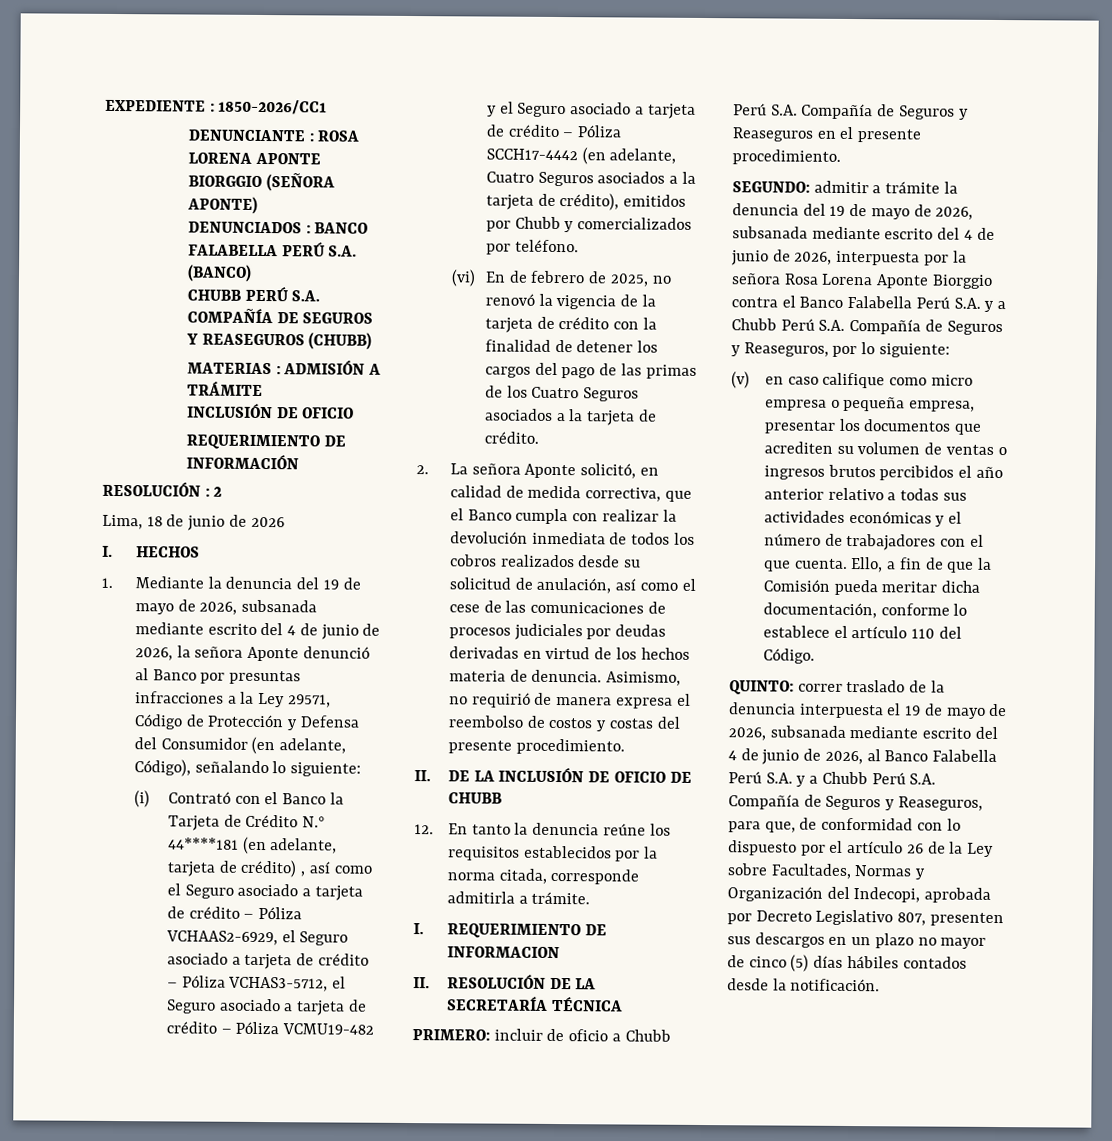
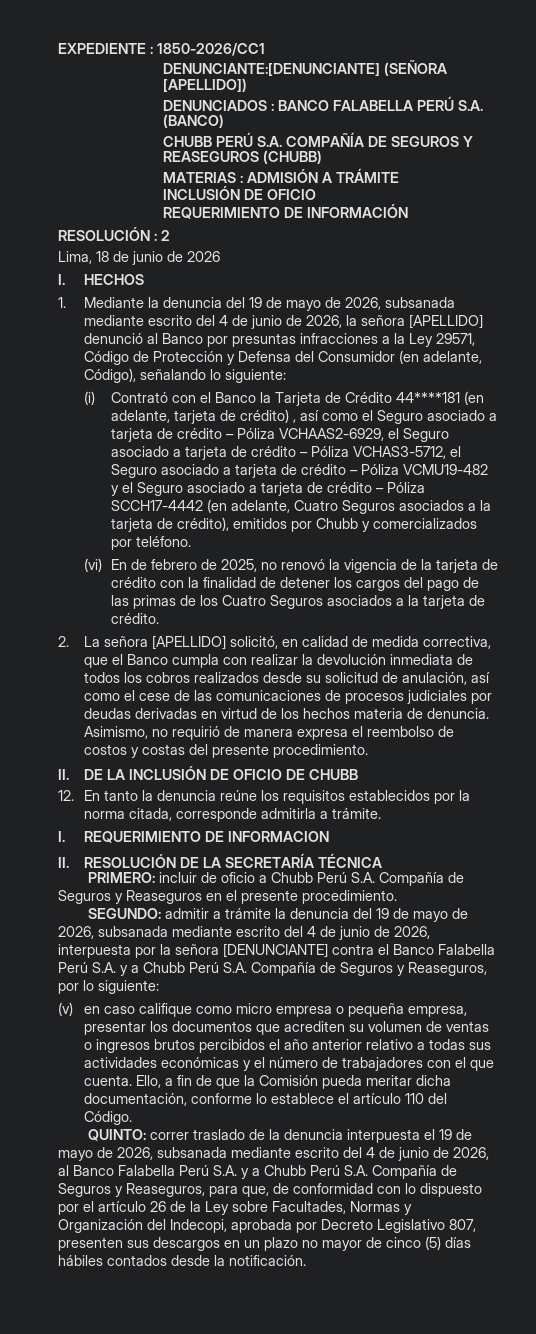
[188,129,360,142] [188,152,321,165] [188,173,335,192] [187,196,258,214] DENUNCIANTE : ROSA LORENA APONTE BIORGGIO (SEÑORA APONTE) -> [163,60,448,76] [163,78,248,92] DENUNCIANTE:[DENUNCIANTE] (SEÑORA [APELLIDO])
[247,646,300,662] Aponte -> [409,314,484,329] [APELLIDO]
[302,816,326,828] N.° -> (392, 397) none
[524,463,577,479] Aponte -> [152,635,227,650] [APELLIDO]
[783,273,993,289] Rosa Lorena Aponte Biorggio -> [223,943,328,958] [DENUNCIANTE]

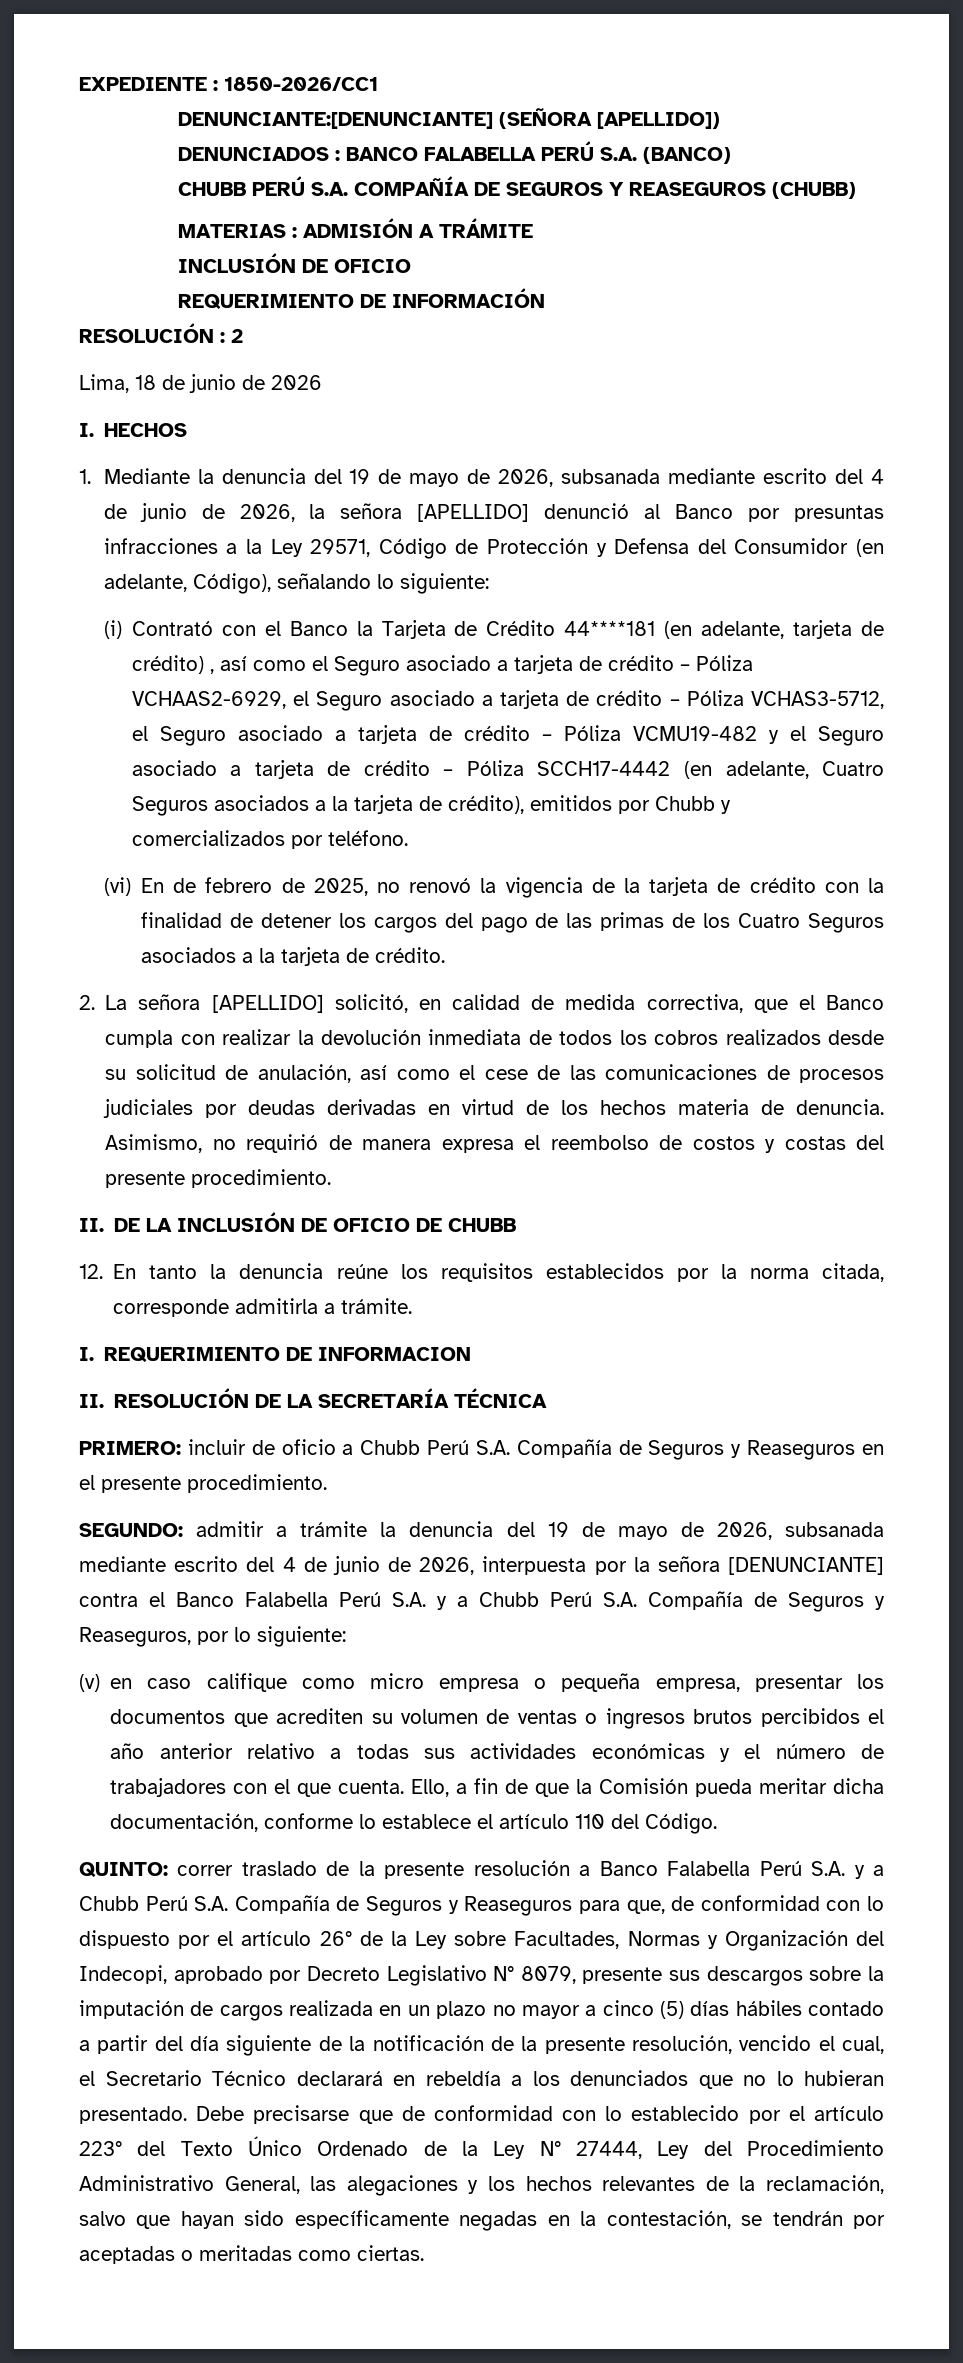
[284,1129,473,1143] [58,1147,489,1161] [58,1165,69,1176] denuncia interpuesta el 19 de mayo de 2026, subsanada mediante escrito del 4 de junio de 2026, al -> [384,1860,591,1879] presente resolución a
[126,1183,205,1197] Reaseguros, -> [464,1896,573,1916] Reaseguros
[150,1201,166,1212] 26 -> [319,1931,352,1946] 26°
[231,1219,292,1233] aprobada -> [173,1966,263,1984] aprobado
[449,1219,476,1232] [58,1237,220,1251] 807, presenten sus descargos -> [493,1966,884,1986] [79,2000,374,2021] N° 8079, presente sus descargos sobre la imputación de cargos realizada
[366,1237,382,1248] de -> [585,2005,597,2016] a
[107,1255,306,1266] contados desde la notificación. -> [808,2001,884,2016] [79,2035,884,2056] [79,2070,884,2089] [79,2105,884,2124] [79,2136,885,2159] [79,2175,885,2196] [79,2210,886,2231] [79,2245,424,2264] contado a partir del día siguiente de la notificación de la presente resolución, vencido el cual, el Secretario Técnico declarará en rebeldía a los denunciados que no lo hubieran presentado. Debe precisarse que de conformidad con lo establecido por el artículo 223° del Texto Único Ordenado de la Ley N° 27444, Ley del Procedimiento Administrativo General, las alegaciones y los hechos relevantes de la reclamación, salvo que hayan sido específicamente negadas en la contestación, se tendrán por aceptadas o meritadas como ciertas.

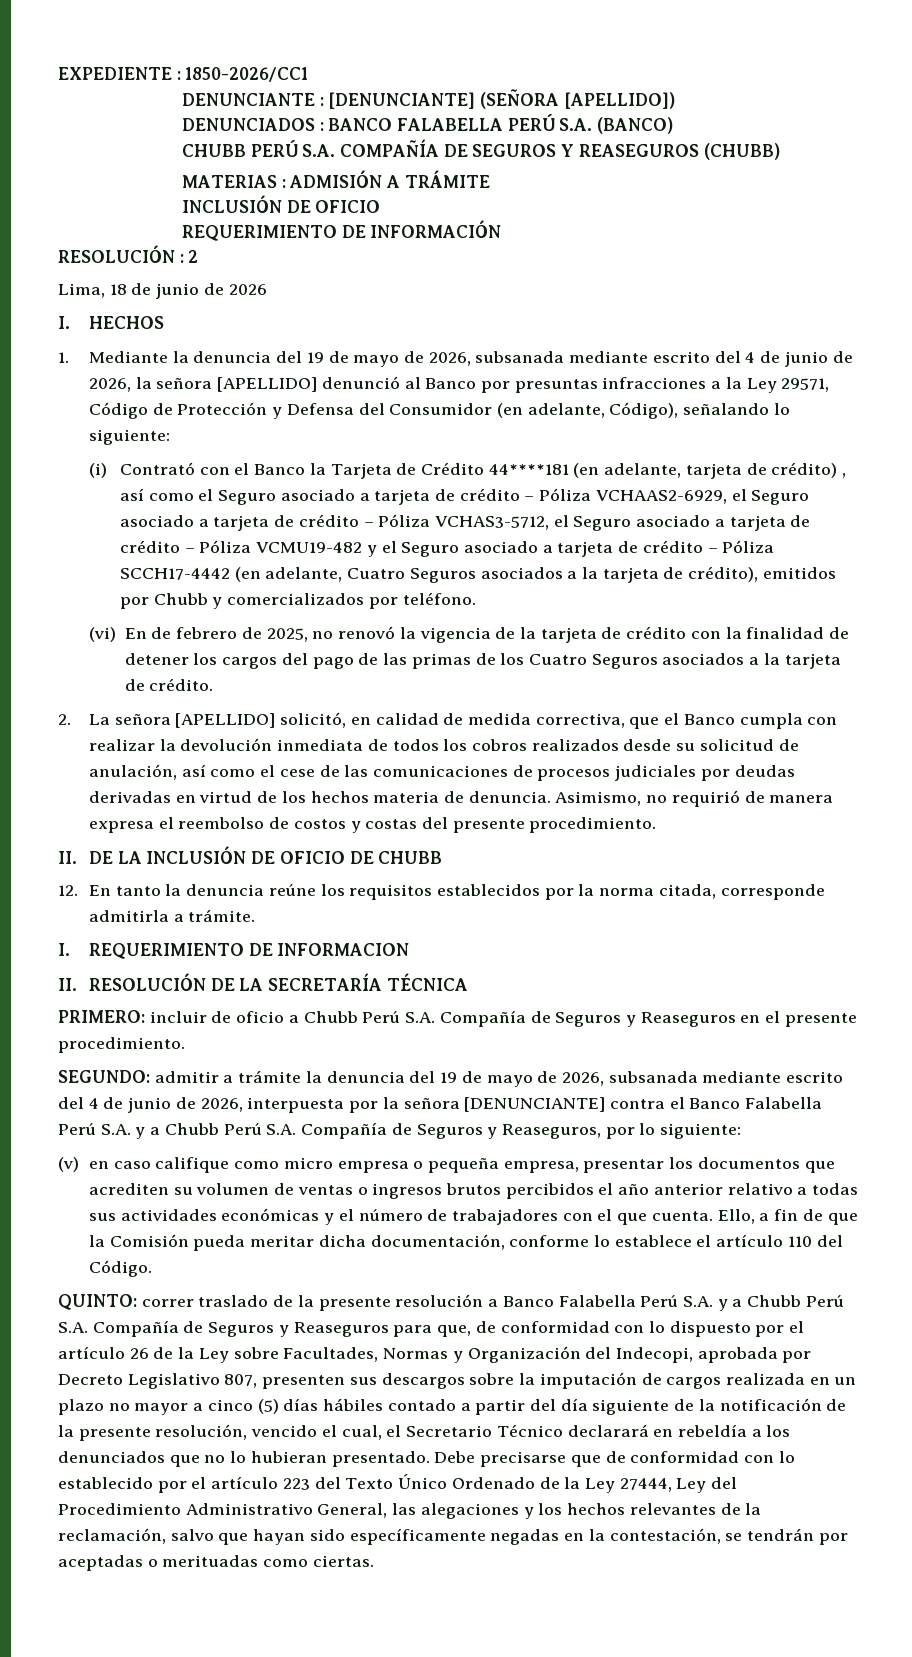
[177,112,493,129] DENUNCIANTE:[DENUNCIANTE] -> [181,92,476,109] DENUNCIANTE : [DENUNCIANTE]
[319,1931,352,1946] 26° -> [129,1348,149,1359] 26
[173,1966,263,1984] aprobado -> [697,1347,778,1363] aprobada
[493,1966,663,1984] N° 8079, presente -> [224,1374,346,1389] 807, presenten
[79,2141,122,2156] 223° -> [282,1478,310,1490] 223
[539,2141,561,2156] N° -> (615, 1485) none
[199,2245,292,2261] meritadas -> [162,1555,259,1567] merituadas

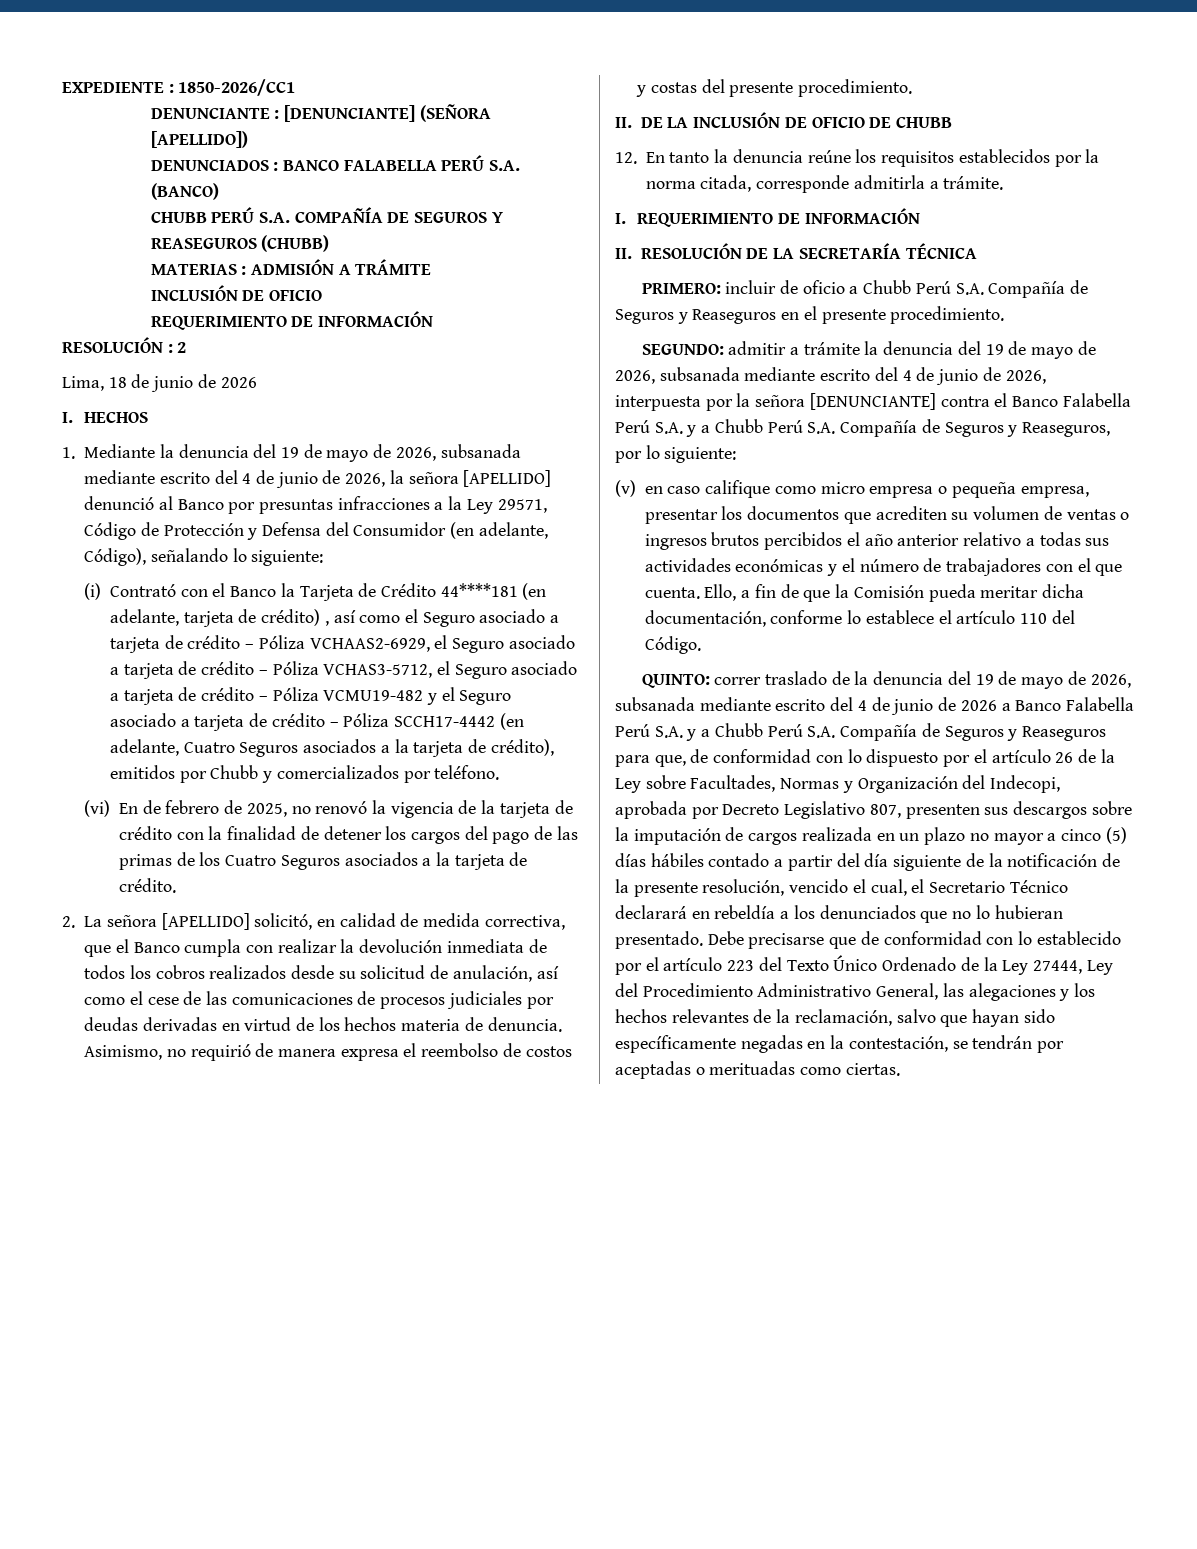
[277,943,410,956] INFORMACION -> [804,208,920,224] INFORMACIÓN
[318,1294,484,1311] presente resolución -> [873,671,1131,689] [615,697,997,715] denuncia del 19 de mayo de 2026, subsanada mediante escrito del 4 de junio de 2026

